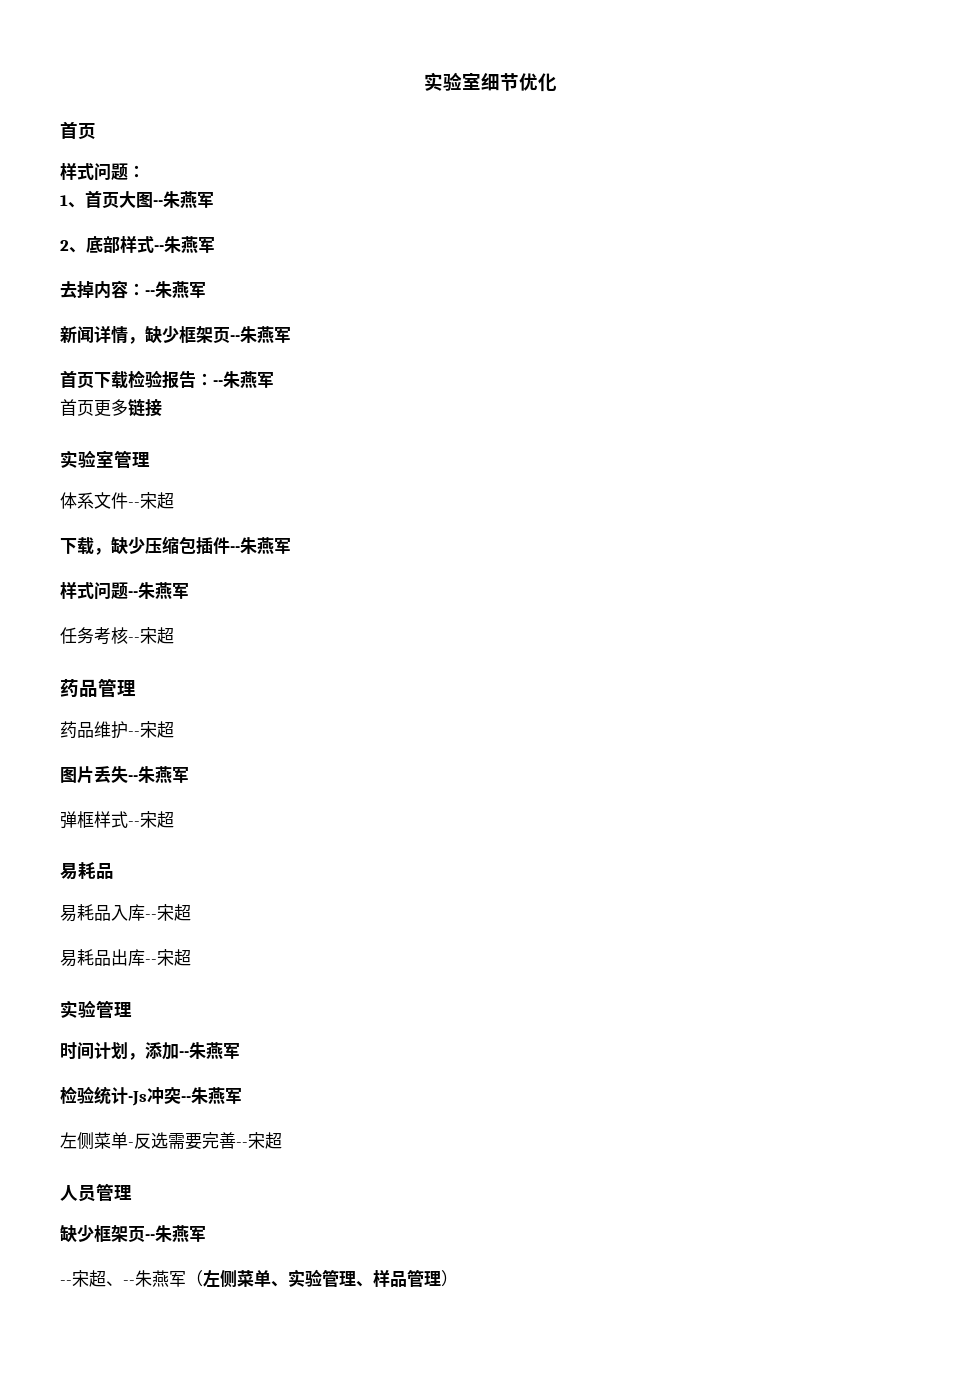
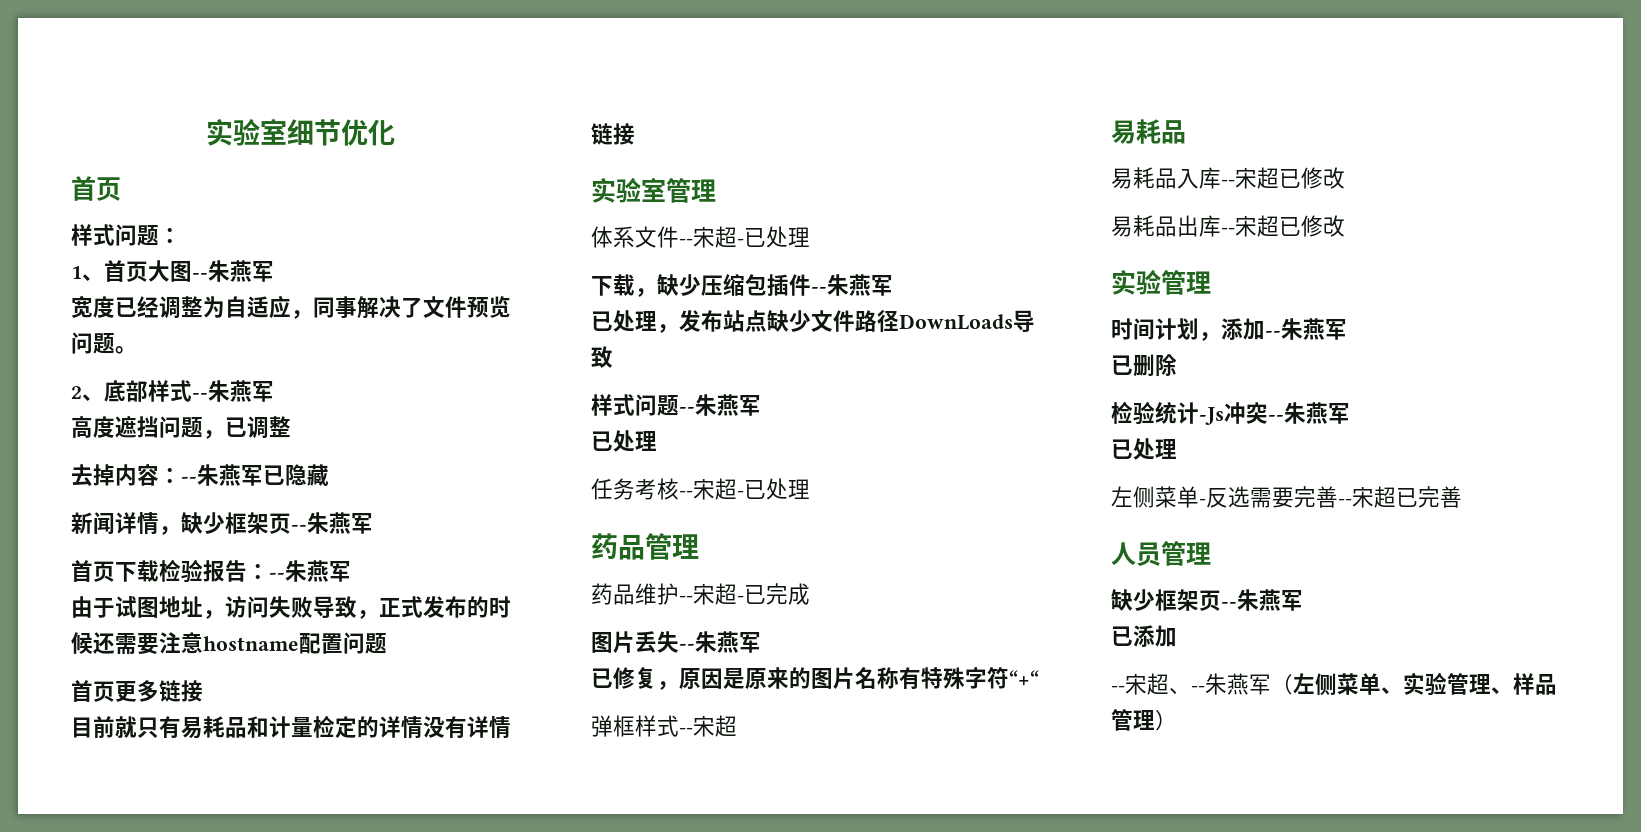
(214, 200) none -> [71,295,511,319] [71,332,137,354] // 宽度已经调整为自适应，同事解决了文件预览问题。
(215, 245) none -> [71,416,291,439] // 高度遮挡问题，已调整
(206, 290) none -> [263,464,329,486] 已隐藏
[60,399,128,417] 首页更多 -> [71,596,511,619] [71,632,387,655] [71,680,203,702] [71,715,511,739] 由于试图地址，访问失败导致，正式发布的时候还需要注意hostname配置问题 // 首页更多链接 // 目前就只有易耗品和计量检定的详情没有详情
(174, 500) none -> [737,226,810,248] -已处理
(291, 546) none -> [591,310,1035,333] [591,346,613,368] // 已处理，发布站点缺少文件路径DownLoads导致
(189, 591) none -> [591,430,657,452] // 已处理
(174, 635) none -> [737,478,810,500] -已处理
(174, 729) none -> [737,583,810,605] -已完成
(189, 775) none -> [591,667,1039,690] // 已修复，原因是原来的图片名称有特殊字符“+“
(191, 912) none -> [1279,167,1345,189] 已修改
(191, 957) none -> [1279,215,1345,237] 已修改
(240, 1051) none -> [1111,354,1177,377] // 已删除
(242, 1096) none -> [1111,438,1177,460] // 已处理
(282, 1140) none -> [1396,486,1462,508] 已完善
(206, 1234) none -> [1111,625,1177,647] // 已添加

